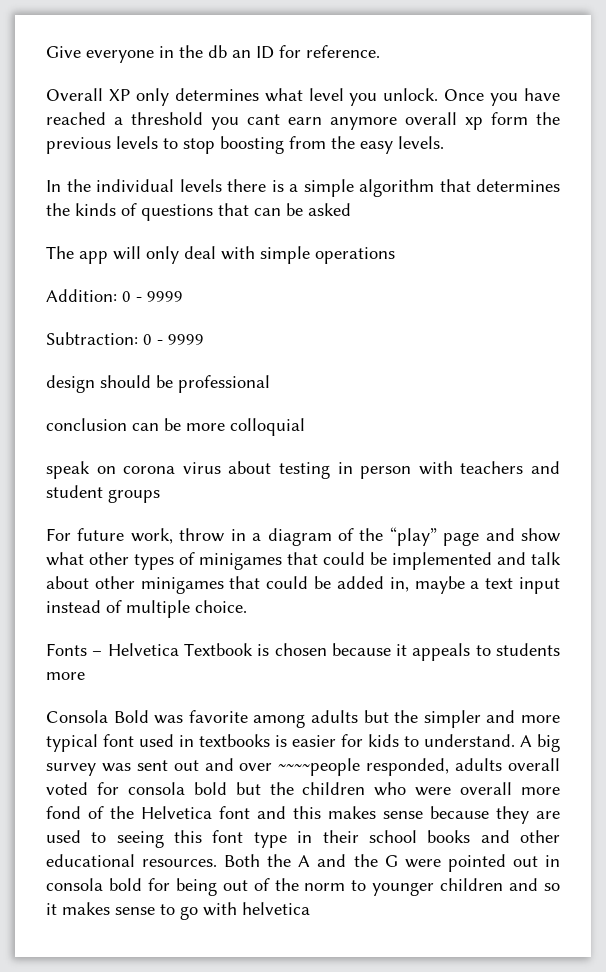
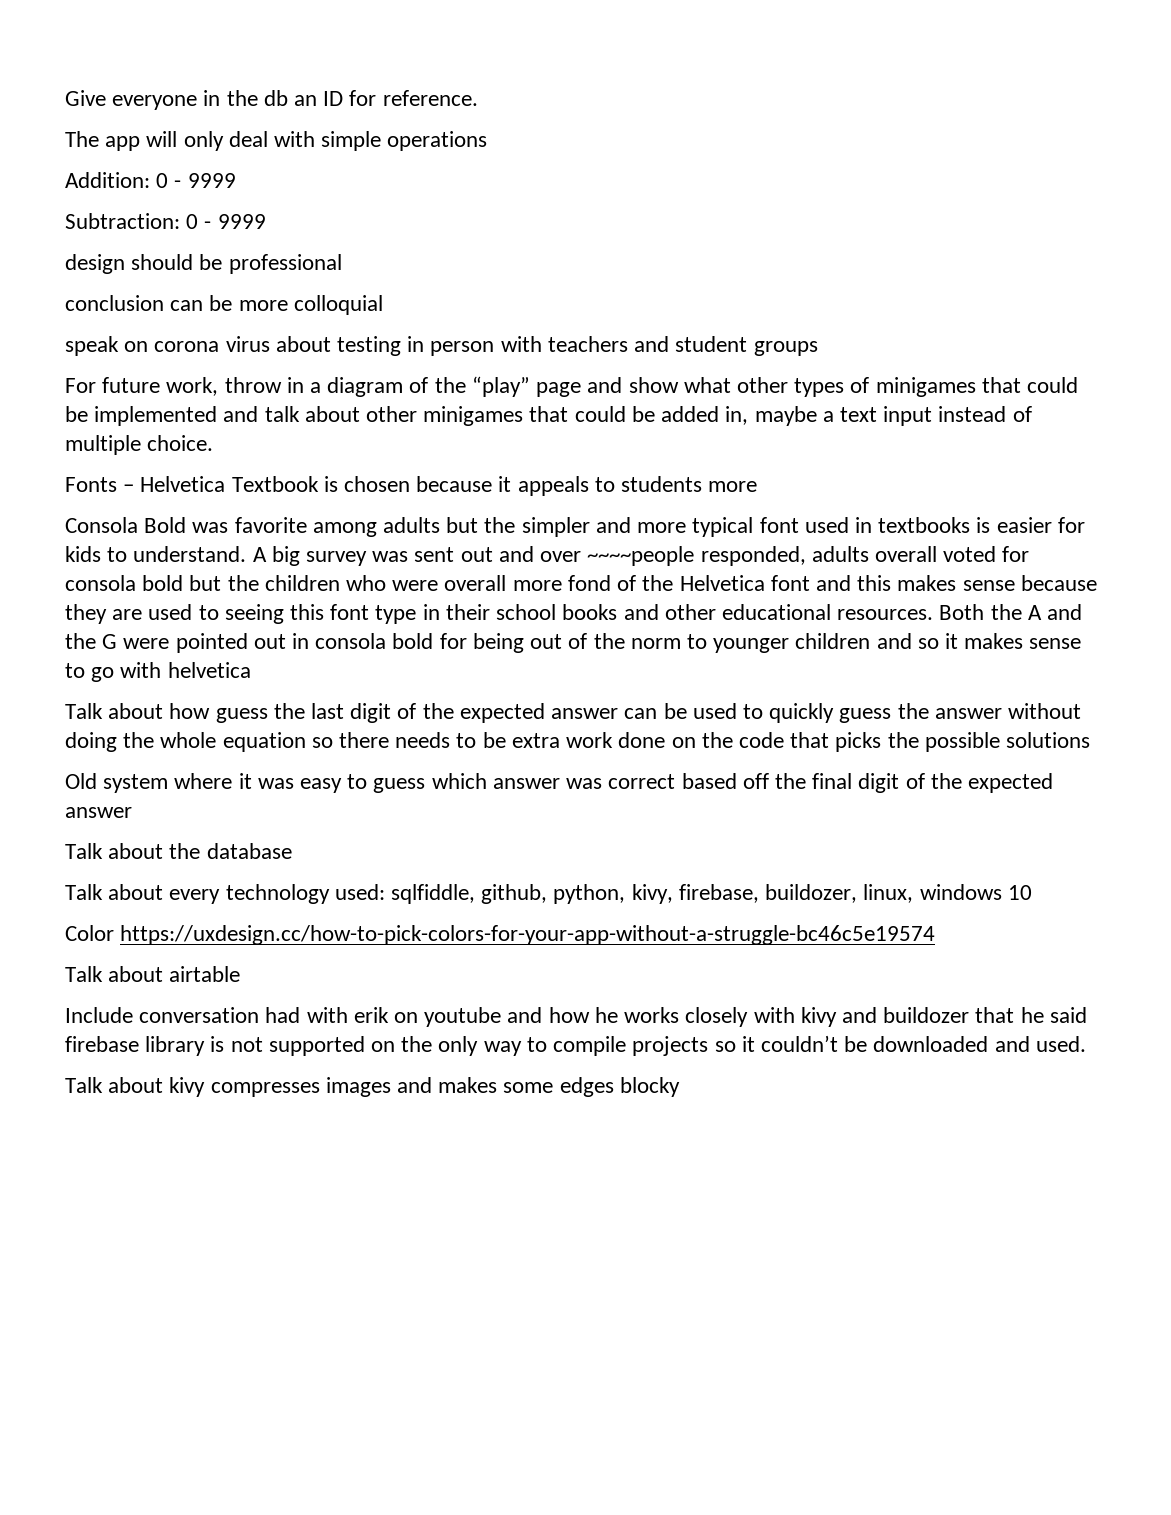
[46,88,560,106] [46,112,560,130] [46,136,444,154] [46,179,560,197] [46,203,351,221] // Overall XP only determines what level you unlock. Once you have reached a threshold you cant earn anymore overall xp form the previous levels to stop boosting from the easy levels. // In the individual levels there is a simple algorithm that determines the kinds of questions that can be asked -> (478, 98) none
(310, 908) none -> [65,703,1081,723] [65,732,1090,752] [65,773,1053,793] [65,807,132,818] [65,843,292,859] [65,884,1032,904] [65,925,936,945] [65,966,241,982] [65,1007,1087,1027] [65,1035,1086,1056] [65,1077,680,1097] // Talk about how guess the last digit of the expected answer can be used to quickly guess the answer without doing the whole equation so there needs to be extra work done on the code that picks the possible solutions // Old system where it was easy to guess which answer was correct based off the final digit of the expected answer // Talk about the database // Talk about every technology used: sqlfiddle, github, python, kivy, firebase, buildozer, linux, windows 10 // Color https://uxdesign.cc/how-to-pick-colors-for-your-app-without-a-struggle-bc46c5e19574 // Talk about airtable // Include conversation had with erik on youtube and how he works closely with kivy and buildozer that he said firebase library is not supported on the only way to compile projects so it couldn’t be downloaded and used. // Talk about kivy compresses images and makes some edges blocky

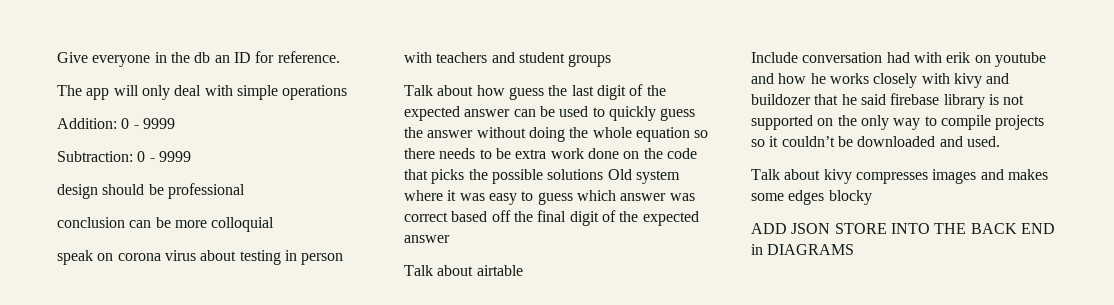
[65,376,1078,397] [65,406,1032,426] [65,435,214,455] [65,476,758,496] [65,517,1085,537] [65,546,1030,566] [65,575,1097,591] [65,604,1082,624] [65,633,1082,653] [65,662,251,682] // For future work, throw in a diagram of the “play” page and show what other types of minigames that could be implemented and talk about other minigames that could be added in, maybe a text input instead of multiple choice. // Fonts – Helvetica Textbook is chosen because it appeals to students more // Consola Bold was favorite among adults but the simpler and more typical font used in textbooks is easier for kids to understand. A big survey was sent out and over ~~~~people responded, adults overall voted for consola bold but the children who were overall more fond of the Helvetica font and this makes sense because they are used to seeing this font type in their school books and other educational resources. Both the A and the G were pointed out in consola bold for being out of the norm to younger children and so it makes sense to go with helvetica -> (612, 60) none
(1090, 740) // -> (604, 174) none
[65,843,292,859] [65,884,1032,904] [65,925,936,945] // Talk about the database // Talk about every technology used: sqlfiddle, github, python, kivy, firebase, buildozer, linux, windows 10 // Color https://uxdesign.cc/how-to-pick-colors-for-your-app-without-a-struggle-bc46c5e19574 -> (450, 239) none
(680, 1087) none -> [751,223,1055,234] [751,244,855,255] // ADD JSON STORE INTO THE BACK END in DIAGRAMS

